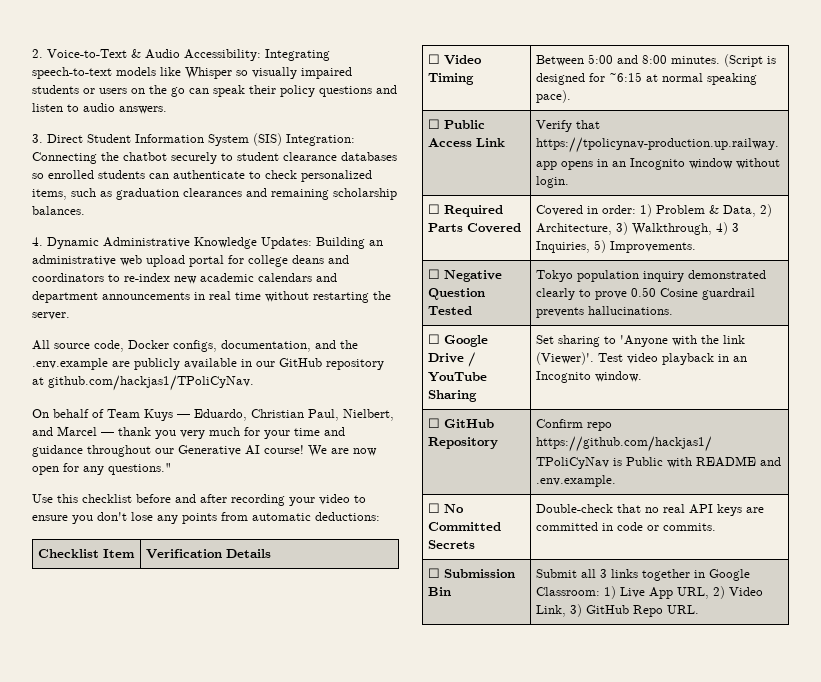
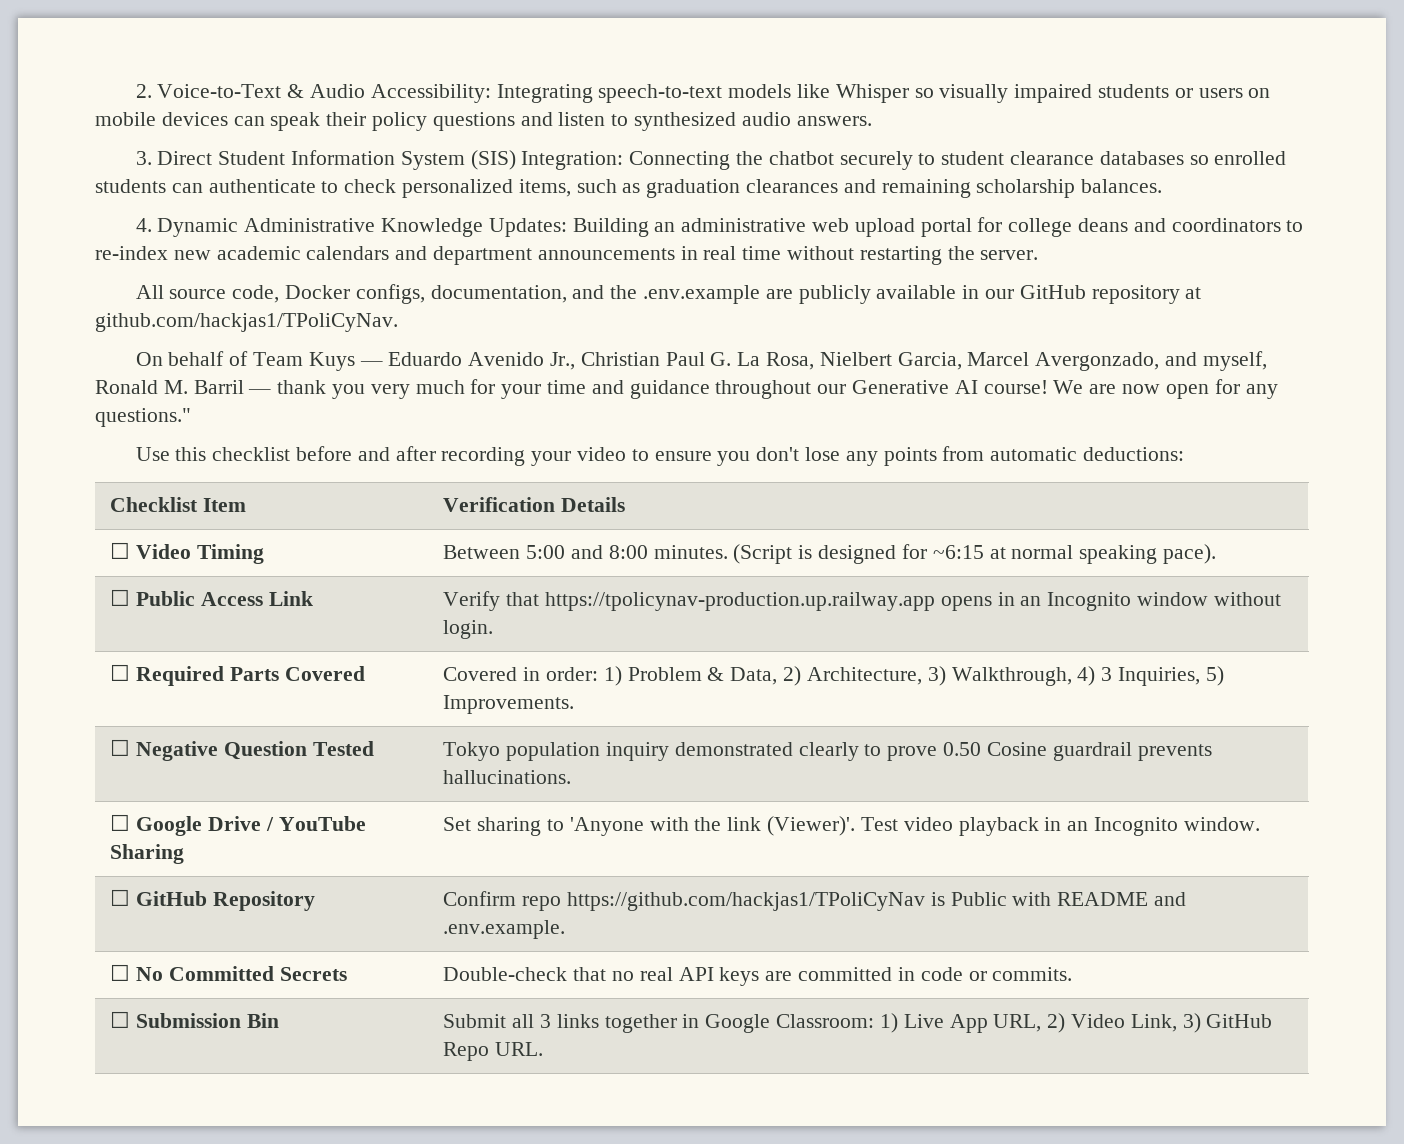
[149,85,185,97] the go -> [95,112,228,126] mobile devices
(79, 108) none -> [634,112,737,131] synthesized
[194,409,394,421] [32,426,97,436] Eduardo, Christian Paul, Nielbert, and Marcel -> [388,351,1267,371] [95,380,244,394] Eduardo Avenido Jr., Christian Paul G. La Rosa, Nielbert Garcia, Marcel Avergonzado, and myself, Ronald M. Barril

